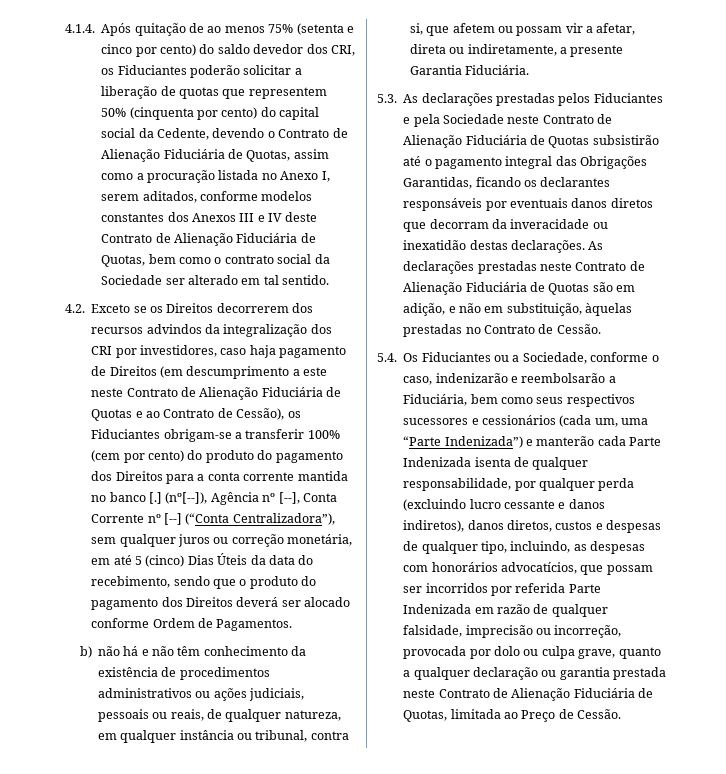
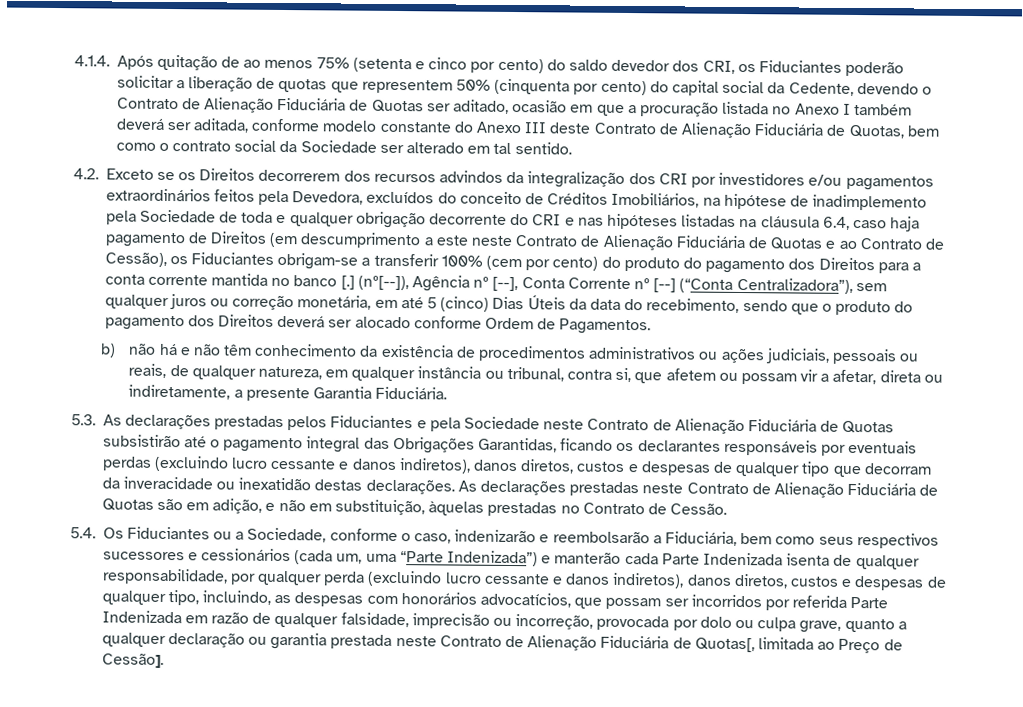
[246,149,329,162] [101,173,134,180] Quotas, assim como -> [371,99,625,116] Quotas ser aditado, ocasião em que
[321,171,330,182] [101,191,313,203] [101,212,283,222] I, serem aditados, conforme modelos constantes dos Anexos III e IV -> [842,103,912,116] [115,118,548,134] I também deverá ser aditada, conforme modelo constante do Anexo III
[140,345,217,357] investidores, -> [718,172,934,191] [105,188,928,211] [105,209,850,230] investidores e/ou pagamentos extraordinários feitos pela Devedora, excluídos do conceito de Créditos Imobiliários, na hipótese de inadimplemento pela Sociedade de toda e qualquer obrigação decorrente do CRI e nas hipóteses listadas na cláusula 6.4,
[571,198,653,208] danos diretos -> [101,455,831,477] perdas (excluindo lucro cessante e danos indiretos), danos diretos, custos e despesas de qualquer tipo
[403,710,448,722] Quotas, -> [694,637,755,653] Quotas[,
[577,709,622,719] Cessão. -> [101,653,164,668] Cessão].

